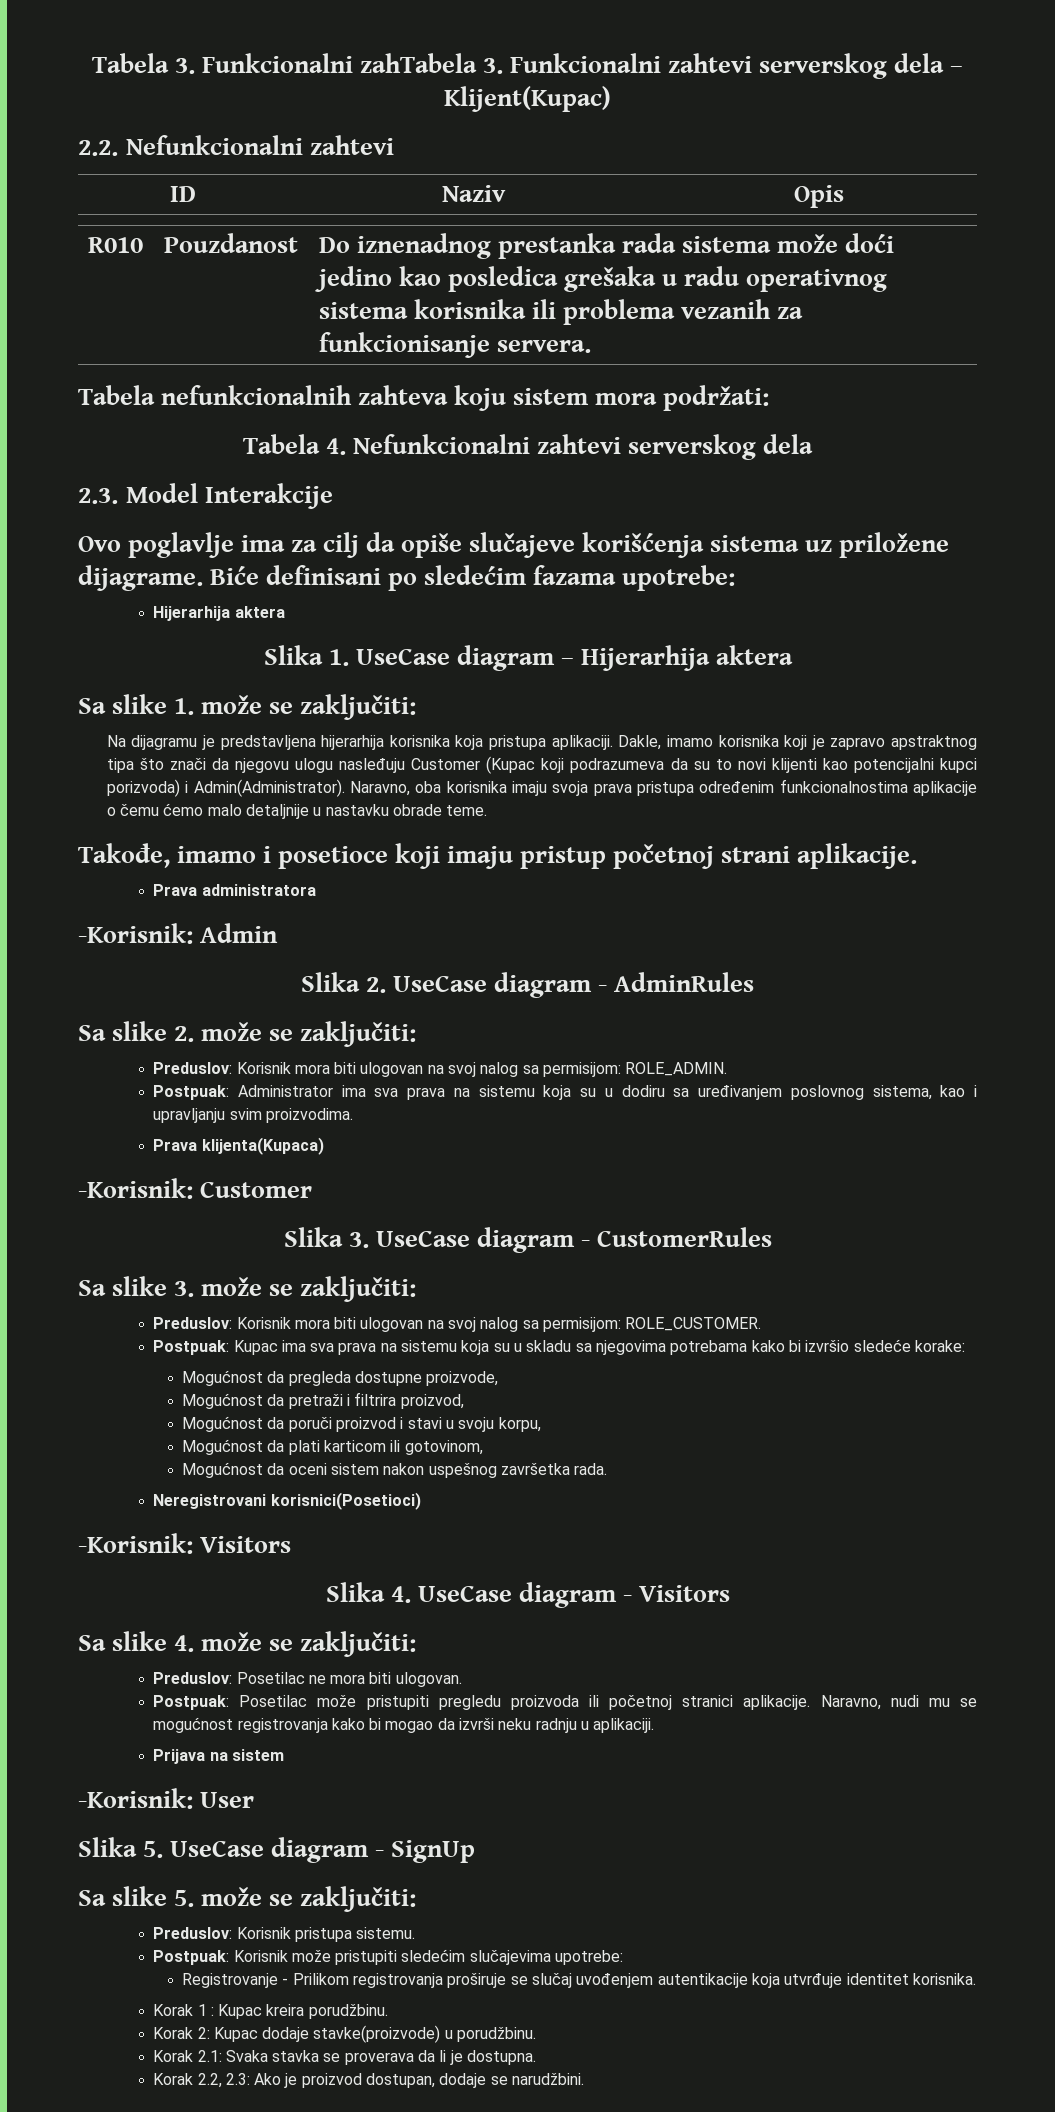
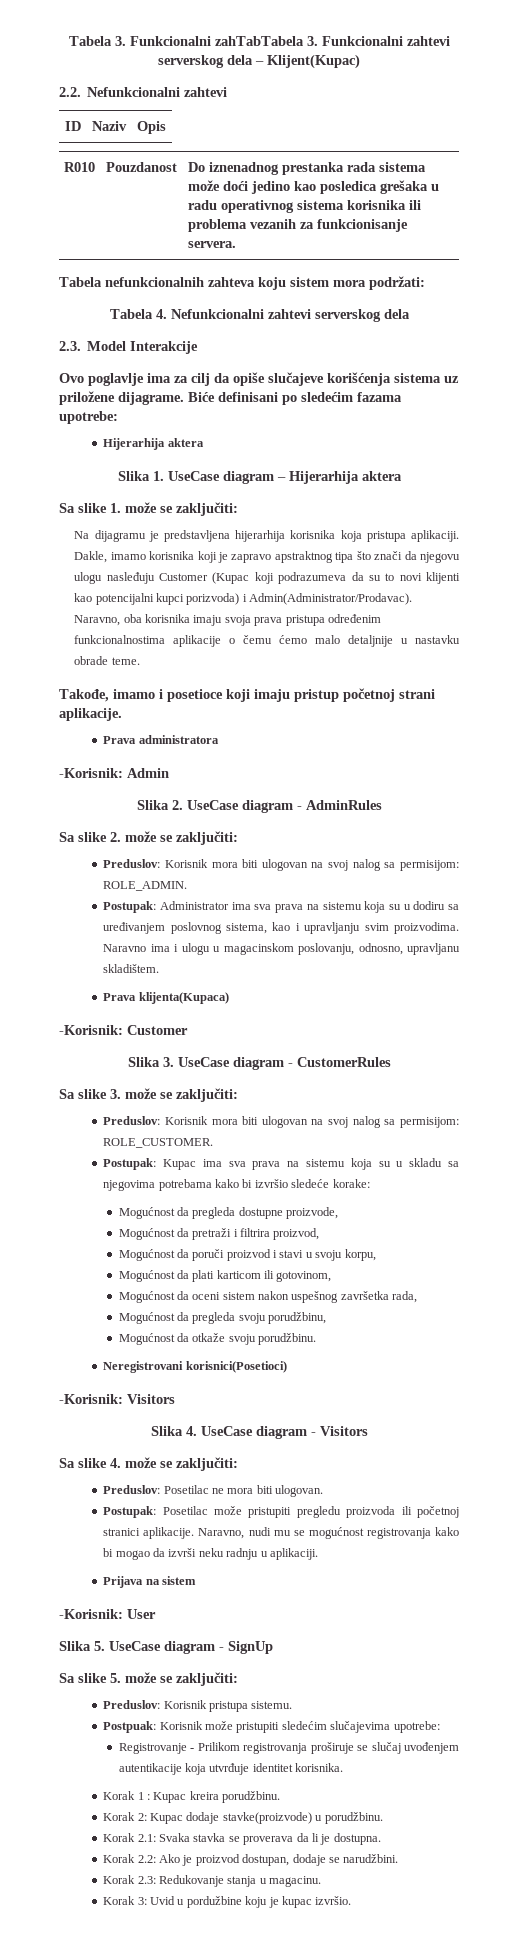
[360,53,477,73] zahTabela -> [214,36,304,46] zahTabTabela
[193,779,345,797] Admin(Administrator). -> [249,593,413,605] Admin(Administrator/Prodavac).
[153,1085,230,1100] Postpuak: -> [103,901,157,913] Postupak:
(353, 1115) none -> [103,943,460,955] [103,964,160,973] Naravno ima i ulogu u magacinskom poslovanju, odnosno, upravljanu skladištem.
[153,1340,230,1355] Postpuak: -> [103,1158,157,1170] Postupak:
[574,1463,608,1475] rada. -> [392,1291,418,1303] [118,1312,327,1324] [118,1333,317,1345] rada, // Mogućnost da pregleda svoju porudžbinu, // Mogućnost da otkaže svoju porudžbinu.
[153,1695,230,1710] Postpuak: -> [103,1506,157,1518] Postupak:
[197,2073,250,2088] 2.2, 2.3: -> [137,1855,156,1863] 2.2:
(585, 2079) none -> [103,1875,322,1887] [103,1896,352,1908] // Korak 2.3: Redukovanje stanja u magacinu. // Korak 3: Uvid u pordužbine koju je kupac izvršio.

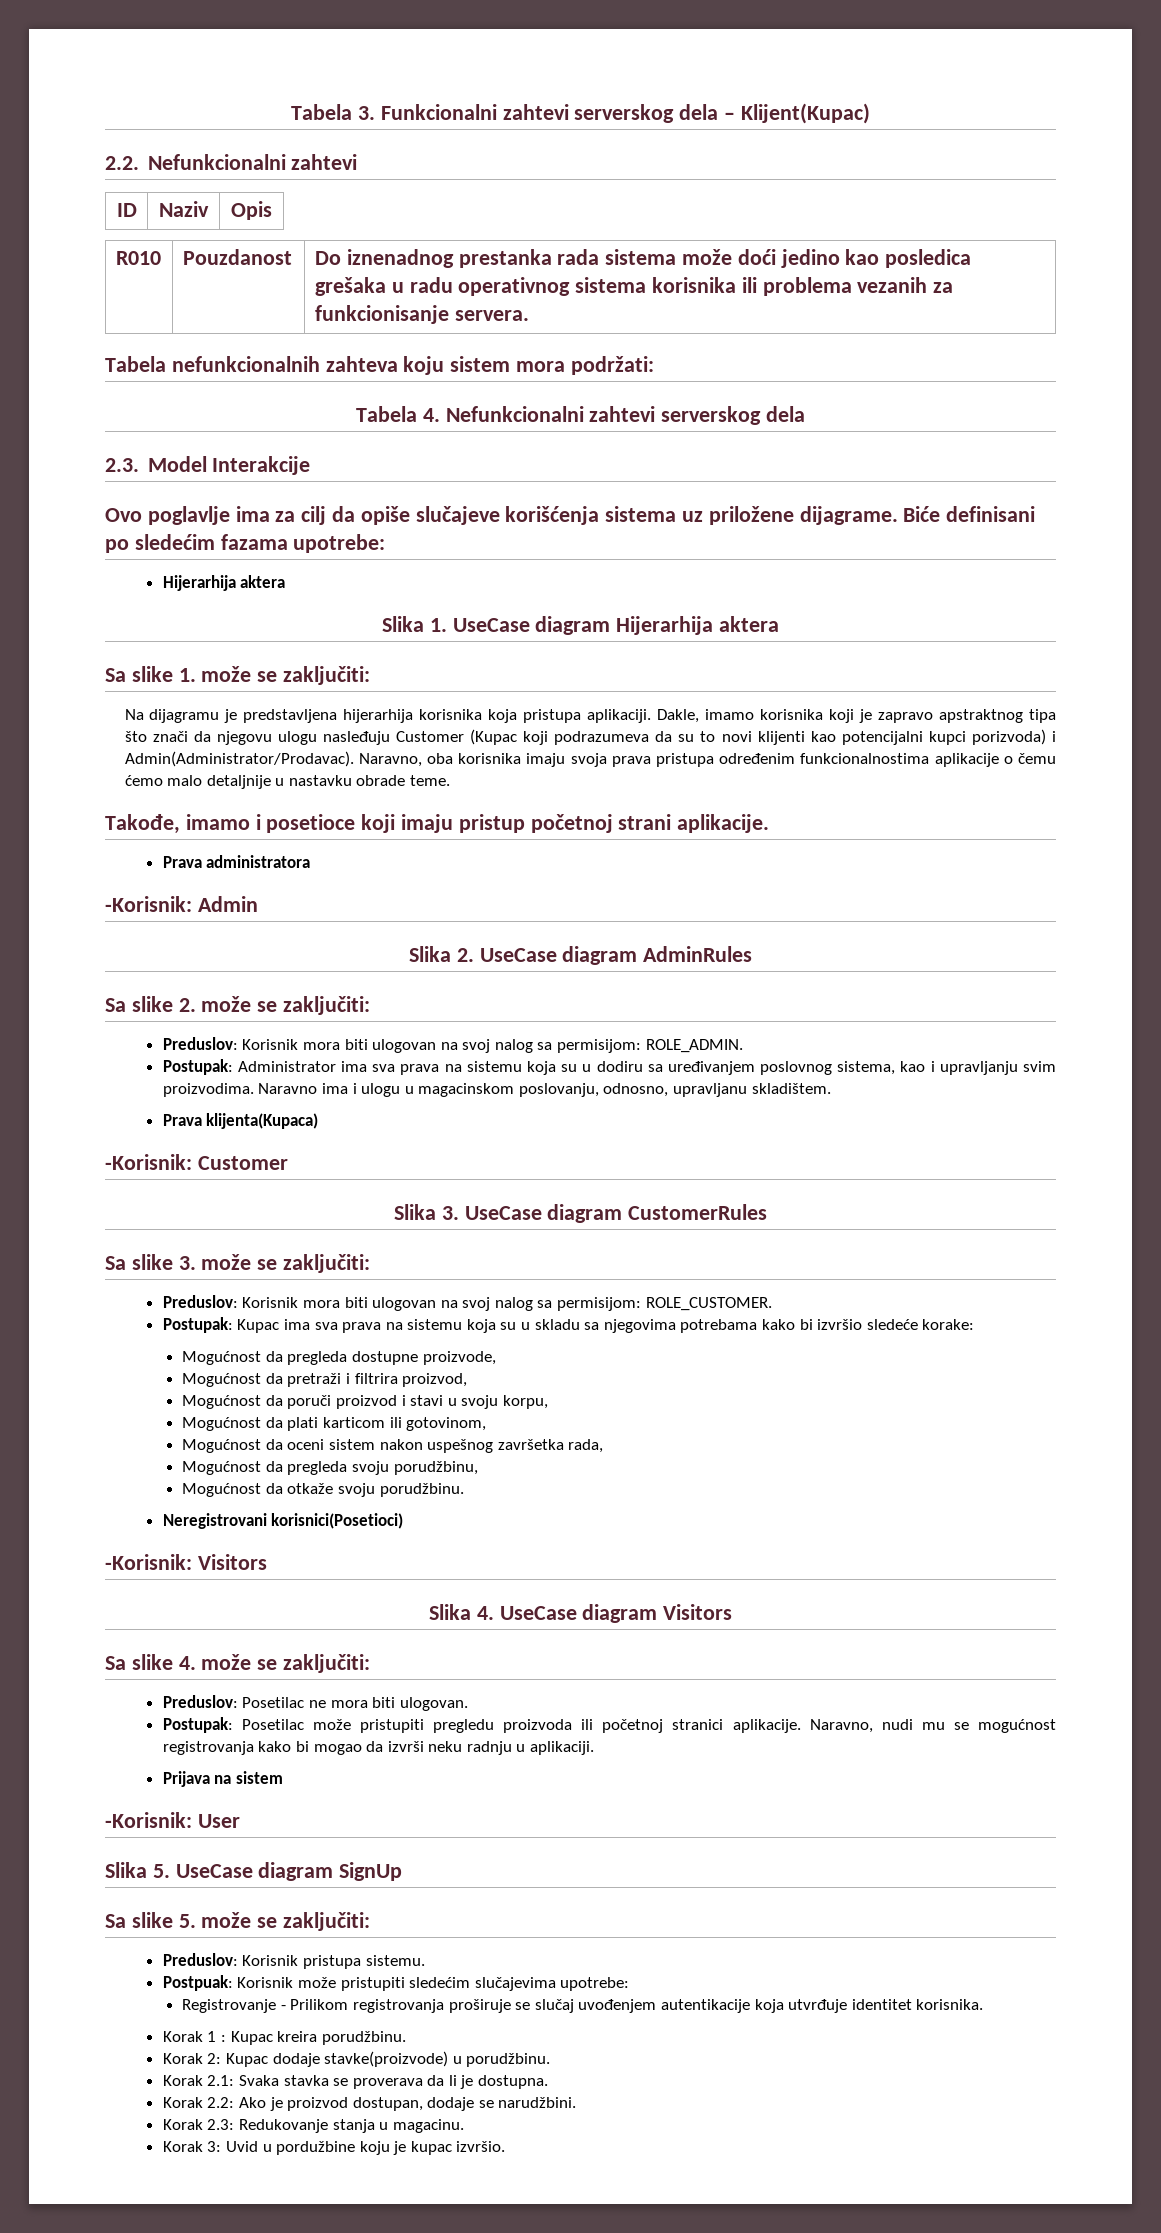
[214,36,403,46] zahTabTabela 3. Funkcionalni -> (497, 112) none
[276,477,286,481] – -> (611, 625) none
[296,806,302,810] - -> (638, 955) none
[287,1063,293,1067] - -> (623, 1213) none
[310,1432,316,1436] - -> (658, 1613) none
[219,1647,224,1651] - -> (334, 1871) none

